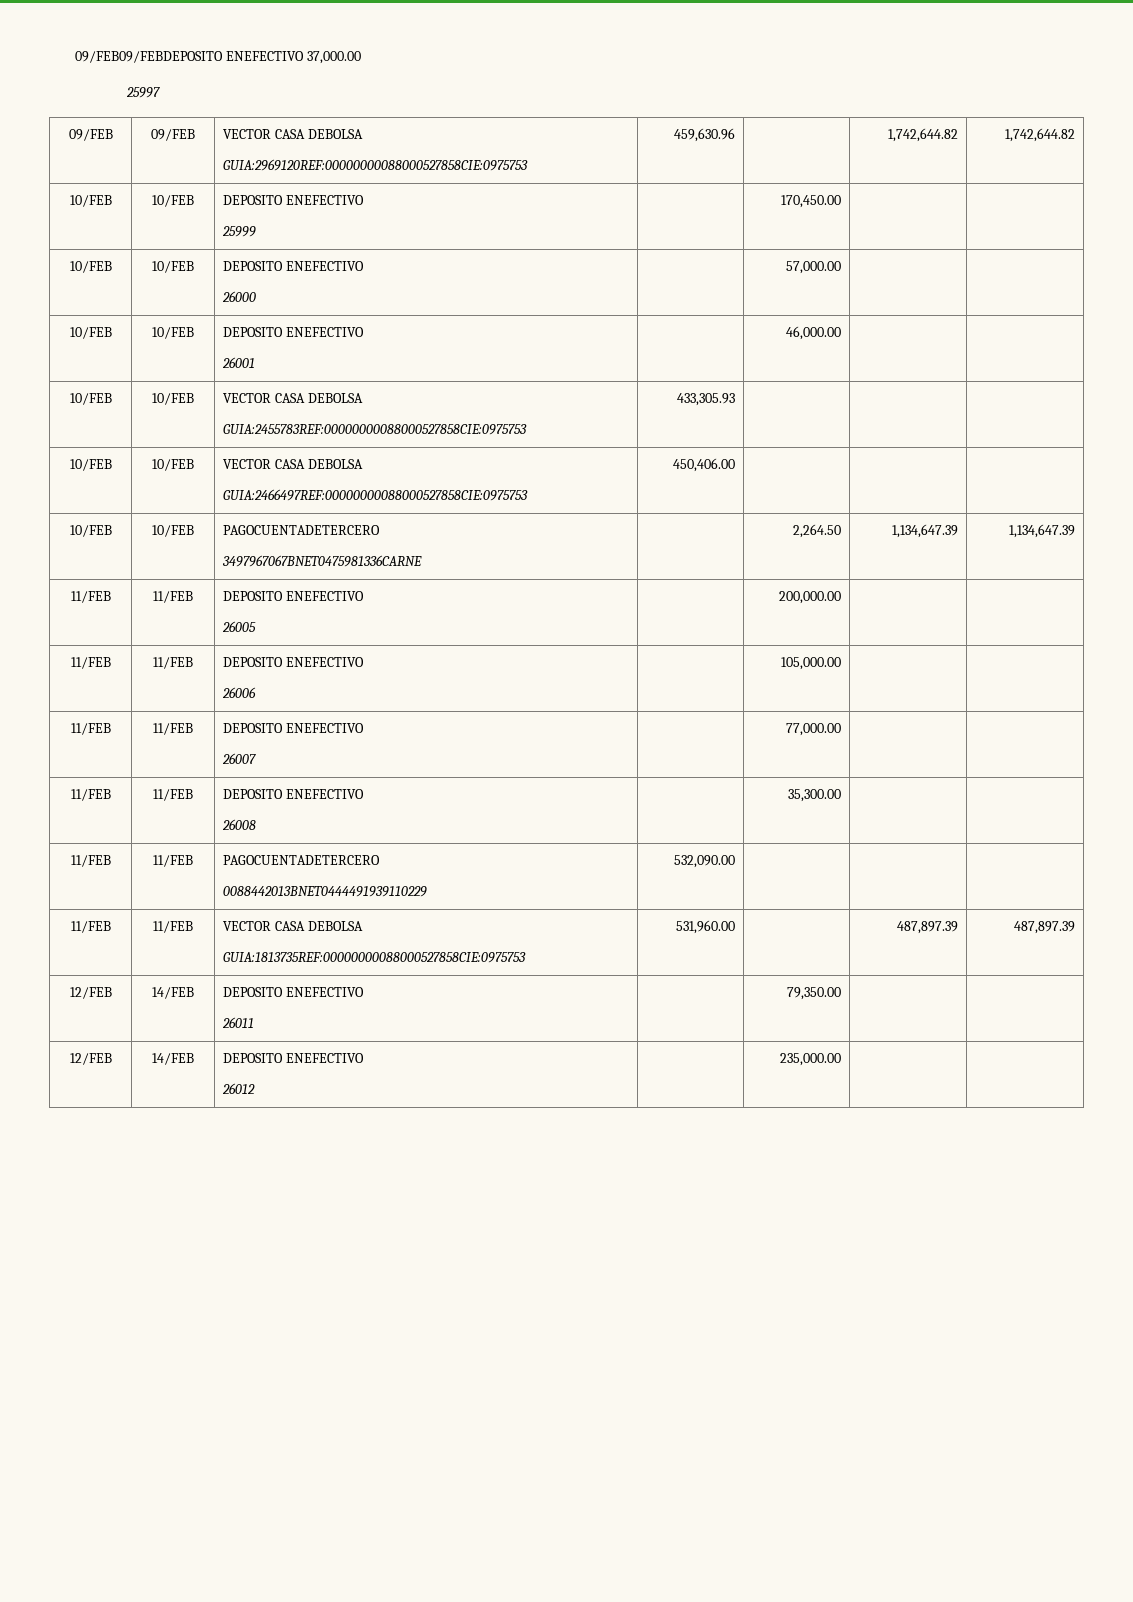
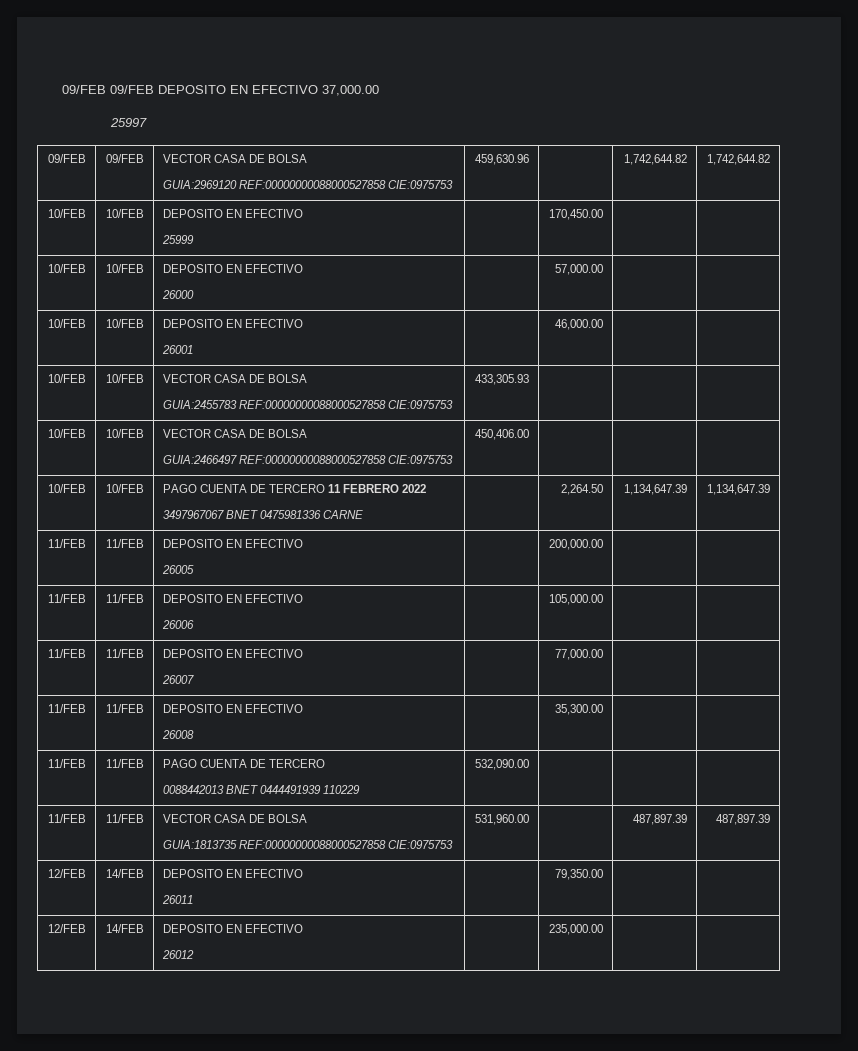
[74,51,304,63] 09/FEB09/FEBDEPOSITO ENEFECTIVO -> [61,85,318,94] 09/FEB 09/FEB DEPOSITO EN EFECTIVO
[307,129,363,139] [223,159,529,171] DEBOLSA // GUIA:2969120REF:00000000088000527858CIE:0975753 -> [248,154,307,163] [162,180,453,189] DE BOLSA // GUIA:2969120 REF:00000000088000527858 CIE:0975753
[285,195,364,205] ENEFECTIVO -> [225,209,303,218] EN EFECTIVO
[285,261,364,271] ENEFECTIVO -> [225,264,303,273] EN EFECTIVO
[285,327,364,337] ENEFECTIVO -> [225,319,303,328] EN EFECTIVO
[307,393,363,403] [223,424,528,435] DEBOLSA // GUIA:2455783REF:00000000088000527858CIE:0975753 -> [248,374,307,383] [162,400,453,409] DE BOLSA // GUIA:2455783 REF:00000000088000527858 CIE:0975753
[307,459,363,469] [223,489,529,501] [672,458,735,472] [69,525,112,537] [152,525,194,537] [223,525,381,535] [222,555,423,567] DEBOLSA // GUIA:2466497REF:00000000088000527858CIE:0975753 | 450,406.00 | | | // 10/FEB | 10/FEB | PAGOCUENTADETERCERO // 3497967067BNET0475981336CARNE -> [248,429,307,438] [162,455,453,464] [475,429,530,440] [47,484,86,493] [105,484,144,493] [162,484,427,493] [162,510,363,519] DE BOLSA // GUIA:2466497 REF:00000000088000527858 CIE:0975753 | 450,406.00 | | | // 10/FEB | 10/FEB | PAGO CUENTA DE TERCERO 11 FEBRERO 2022 // 3497967067 BNET 0475981336 CARNE
[285,591,364,601] ENEFECTIVO -> [225,539,303,548] EN EFECTIVO
[285,657,364,667] ENEFECTIVO -> [225,594,303,603] EN EFECTIVO
[285,723,364,733] ENEFECTIVO -> [225,649,303,658] EN EFECTIVO
[285,789,364,799] ENEFECTIVO -> [225,704,303,713] EN EFECTIVO
[223,855,381,865] [223,886,428,897] PAGOCUENTADETERCERO // 0088442013BNET0444491939110229 -> [162,759,325,768] [162,785,360,794] PAGO CUENTA DE TERCERO // 0088442013 BNET 0444491939 110229
[307,921,363,931] [223,952,527,963] DEBOLSA // GUIA:1813735REF:00000000088000527858CIE:0975753 -> [248,814,307,823] [162,840,453,849] DE BOLSA // GUIA:1813735 REF:00000000088000527858 CIE:0975753
[285,987,364,997] ENEFECTIVO -> [225,869,303,878] EN EFECTIVO
[285,1053,364,1063] ENEFECTIVO -> [225,924,303,933] EN EFECTIVO

